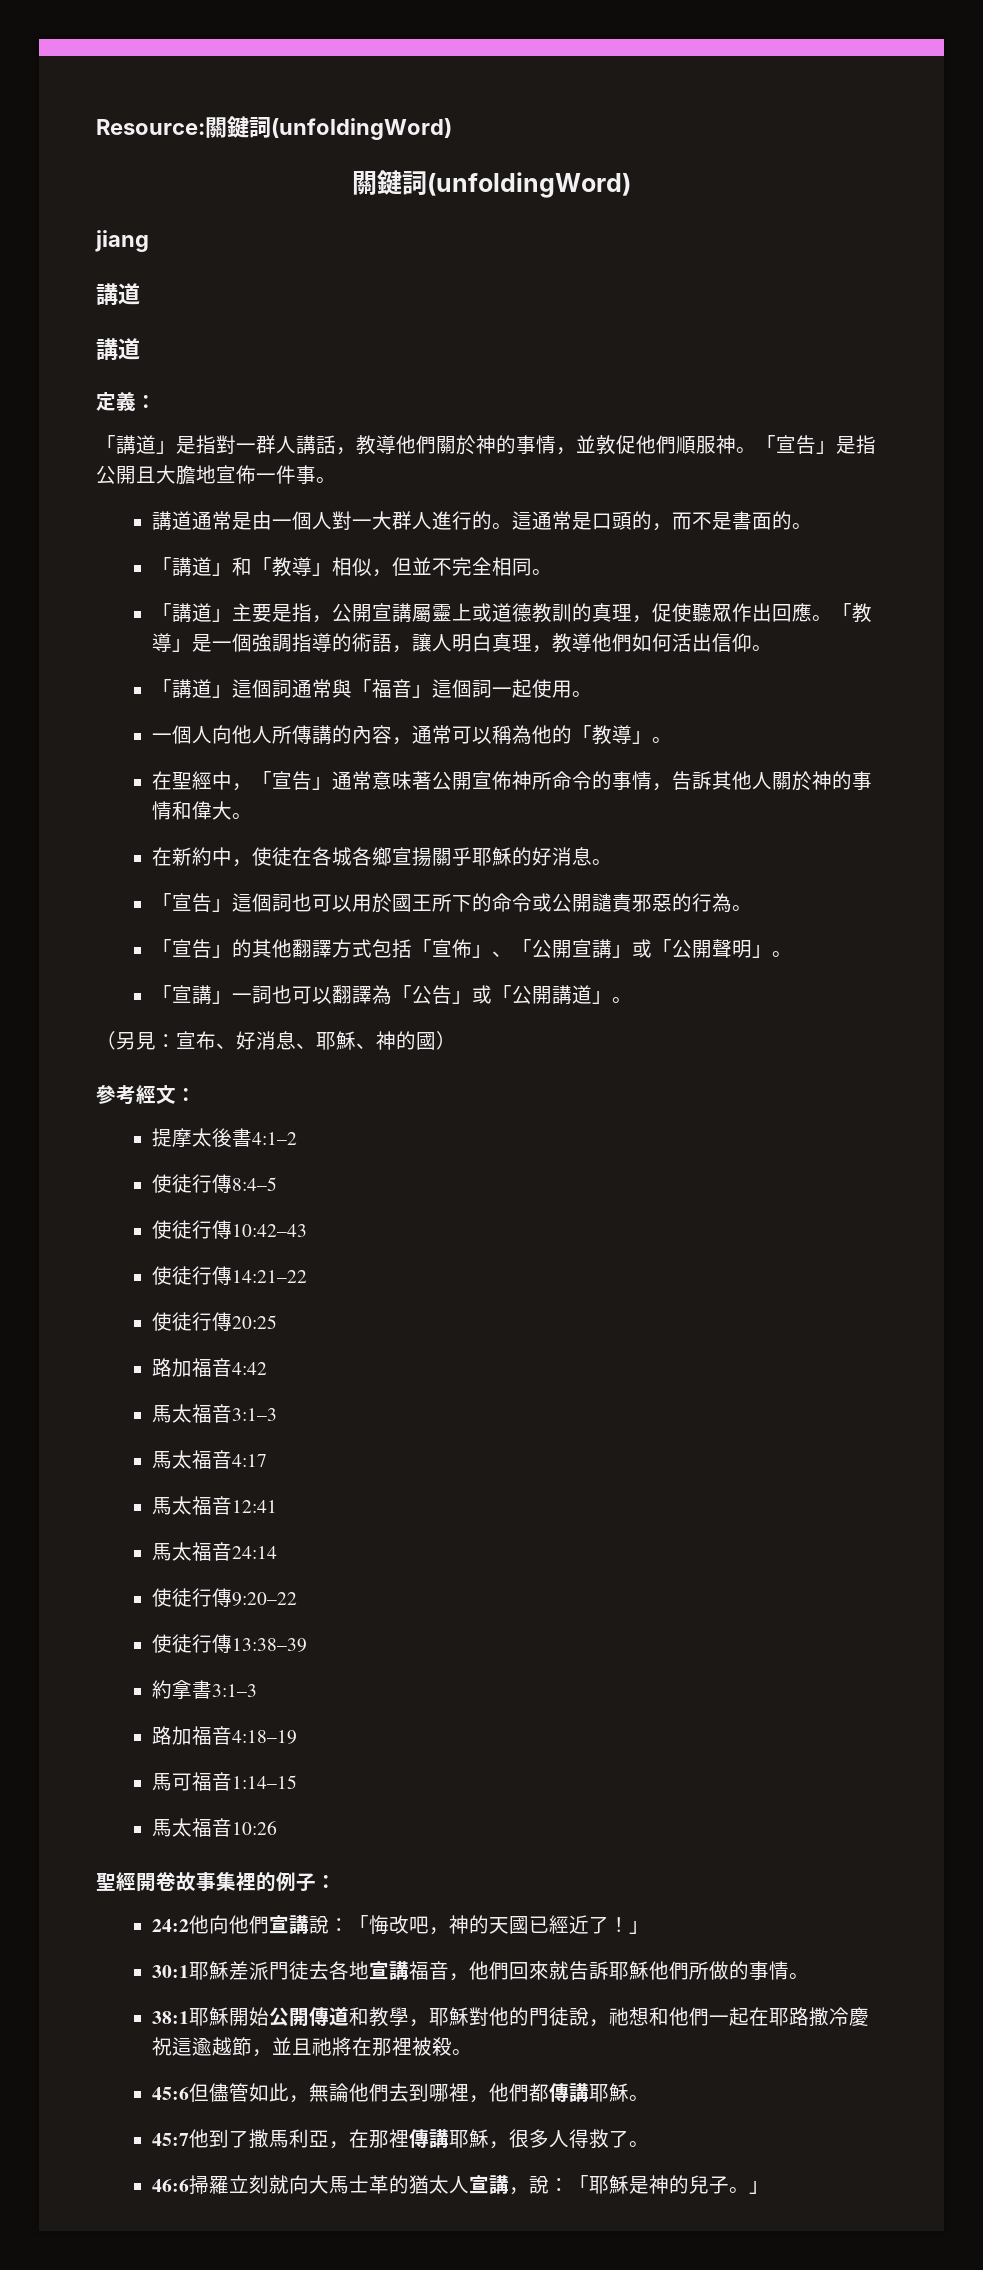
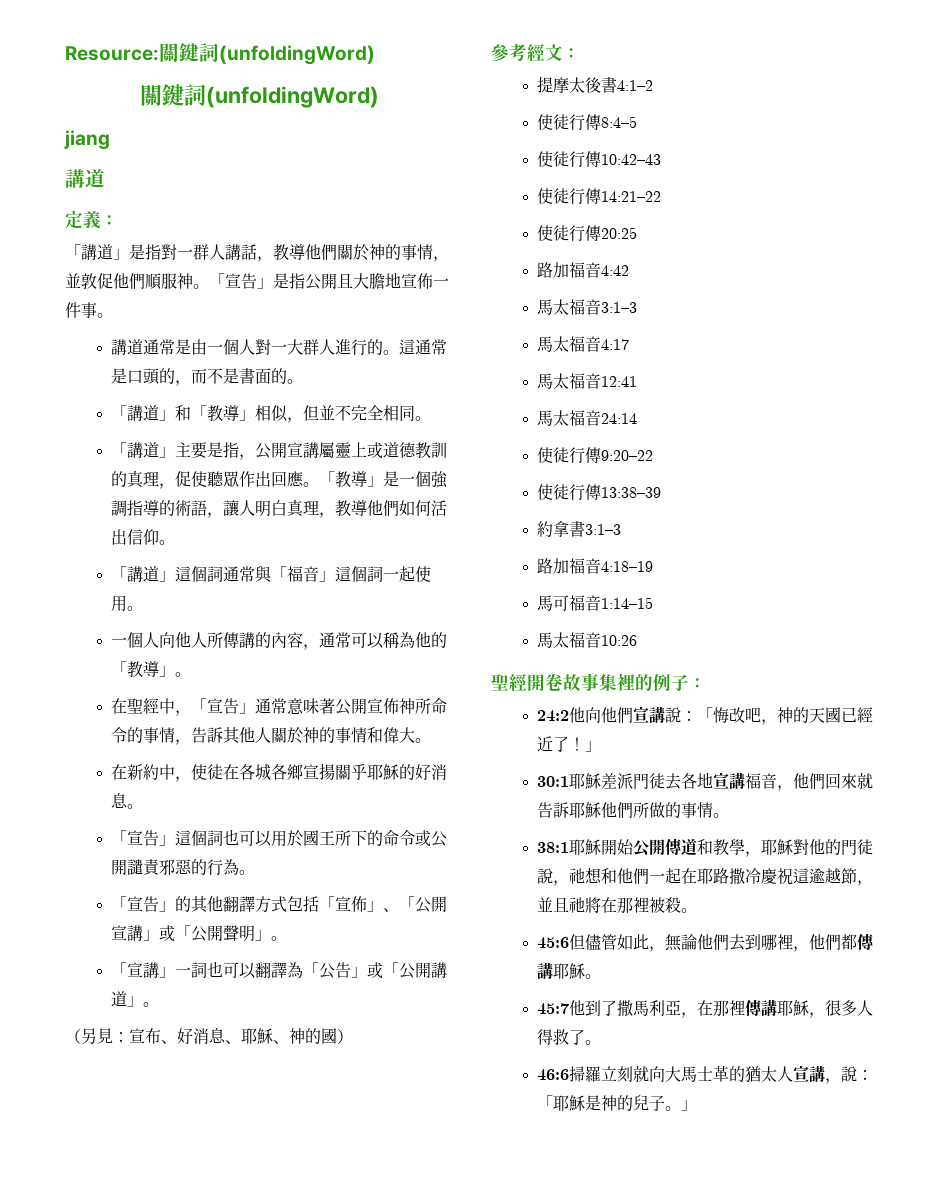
[96,338,140,360] // 講道 -> (105, 178) none

